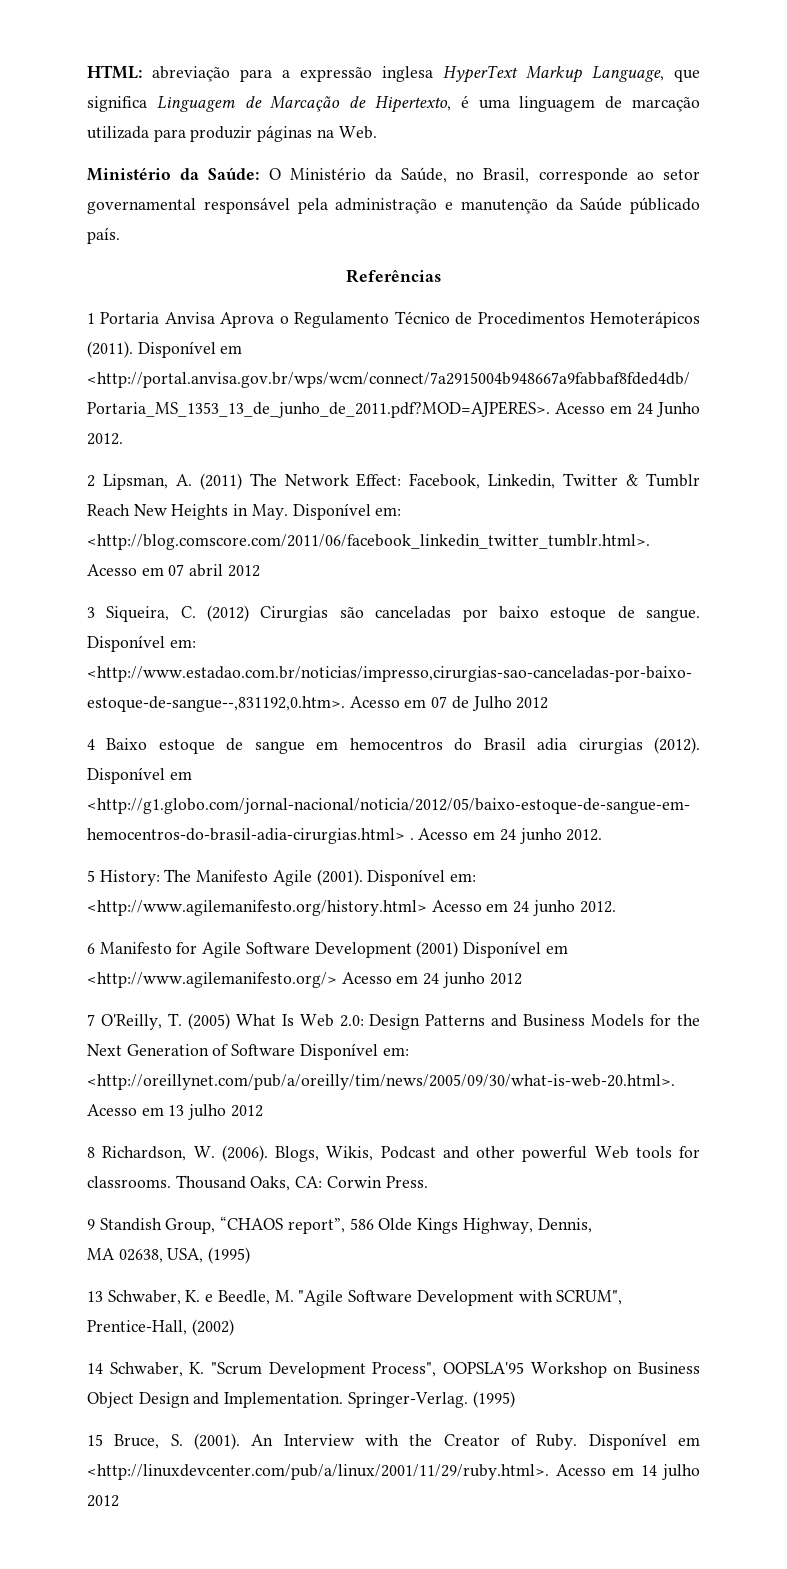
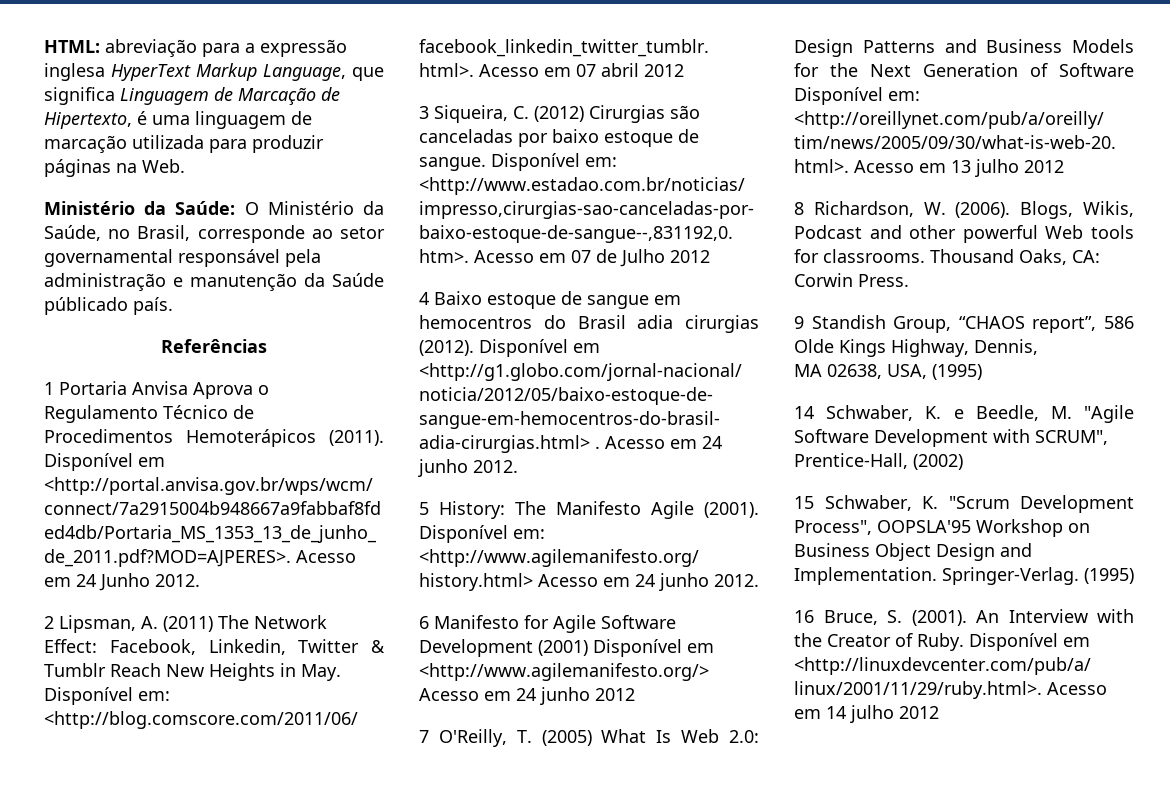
[87,1291,103,1302] 13 -> [794,406,814,419] 14
[87,1363,103,1374] 14 -> [794,496,814,509] 15
[87,1434,103,1446] 15 -> [794,610,814,623] 16

